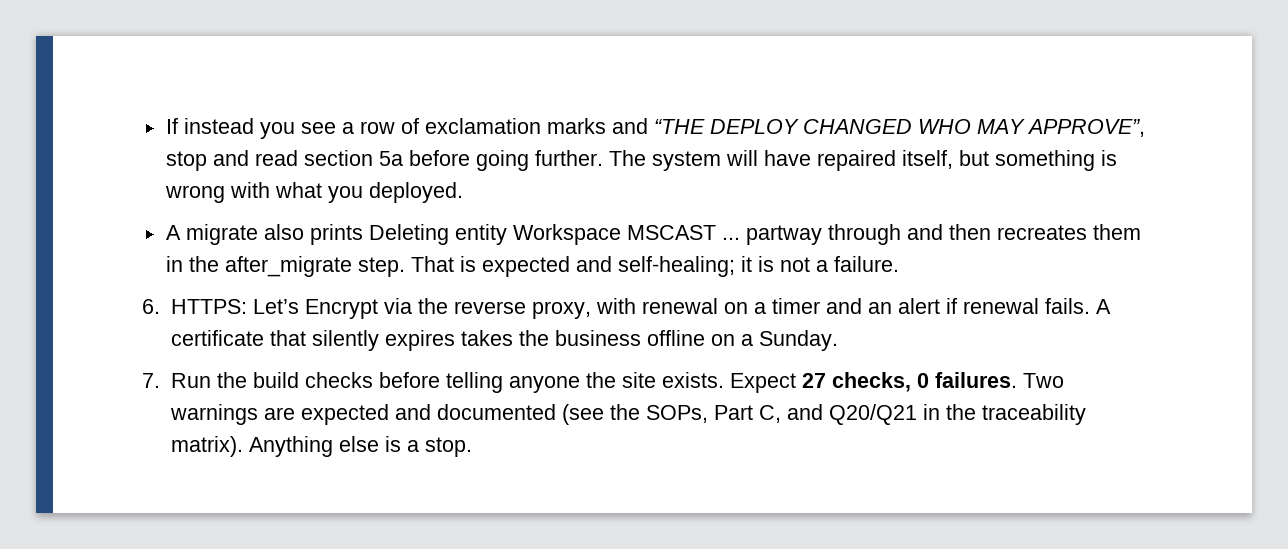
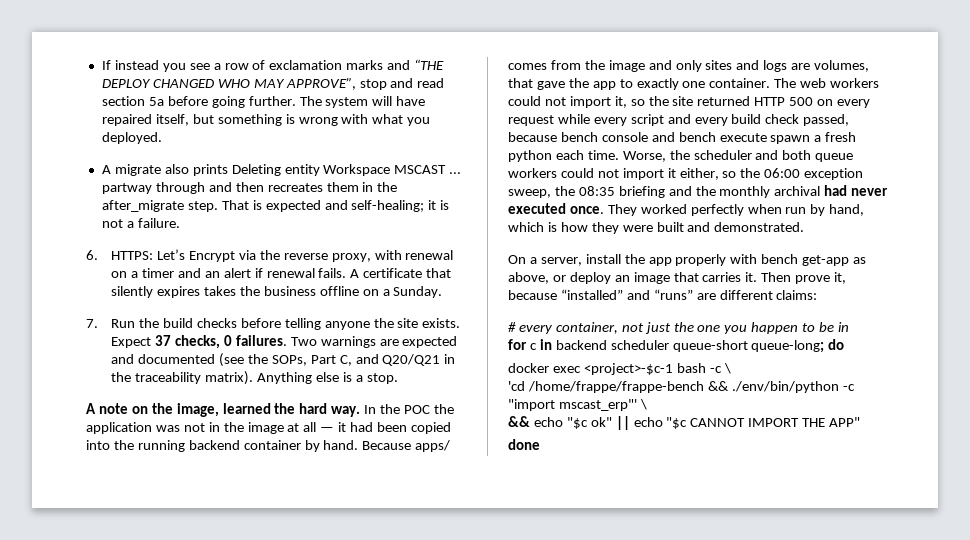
[801,373,826,388] 27 -> [155,335,172,346] 37
(472, 447) none -> [86,403,454,417] [86,422,451,434] [86,440,451,452] [508,60,870,72] [508,78,880,90] [508,96,871,108] [508,114,850,126] [508,132,857,144] [508,150,854,162] [508,168,864,180] [508,185,889,198] [508,203,865,216] [508,222,805,234] [508,254,867,266] [508,272,847,284] [508,289,818,300] [508,322,850,334] [508,339,845,353] [508,363,731,375] [508,381,855,393] [508,399,647,411] [508,416,861,430] [508,439,540,450] // A note on the image, learned the hard way. In the POC the application was not in the image at all — it had been copied into the running backend container by hand. Because apps/ comes from the image and only sites and logs are volumes, that gave the app to exactly one container. The web workers could not import it, so the site returned HTTP 500 on every request while every script and every build check passed, because bench console and bench execute spawn a fresh python each time. Worse, the scheduler and both queue workers could not import it either, so the 06:00 exception sweep, the 08:35 briefing and the monthly archival had never executed once. They worked perfectly when run by hand, which is how they were built and demonstrated. // On a server, install the app properly with bench get-app as above, or deploy an image that carries it. Then prove it, because “installed” and “runs” are different claims: // # every container, not just the one you happen to be in // for c in backend scheduler queue-short queue-long; do // docker exec <project>-$c-1 bash -c \ // 'cd /home/frappe/frappe-bench && ./env/bin/python -c "import mscast_erp"' \ // && echo "$c ok" || echo "$c CANNOT IMPORT THE APP" // done

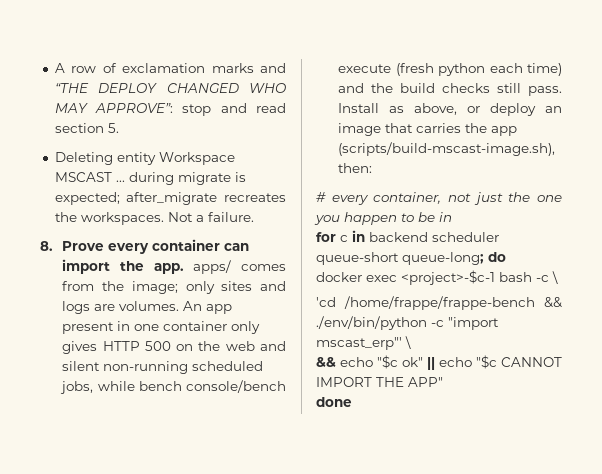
[101,60,221,72] If instead you see a -> [54,63,65,73] A
[285,77,356,90] APPROVE”, -> [95,103,174,113] APPROVE”:
[148,96,426,108] [101,114,431,126] [101,132,162,144] [101,164,228,176] 5a before going further. The system will have repaired itself, but something is wrong with what you deployed. // A migrate also prints -> [107,123,119,133] 5. //
[101,182,398,194] [101,200,450,212] [101,218,180,228] [86,249,454,262] [111,268,452,278] [111,286,443,298] [86,318,461,330] [111,335,458,349] [111,353,456,367] [111,371,398,385] [86,403,454,417] [86,422,451,434] [86,440,412,452] partway through and then recreates them in the after_migrate step. That is expected and self-healing; it is not a failure. // 6. HTTPS: Let’s Encrypt via the reverse proxy, with renewal on a timer and an alert if renewal fails. A certificate that silently expires takes the business offline on a Sunday. // 7. Run the build checks before telling anyone the site exists. Expect 37 checks, 0 failures. Two warnings are expected and documented (see the SOPs, Part C, and Q20/Q21 in the traceability matrix). Anything else is a stop. // A note on the image, learned the hard way. In the POC the application was not in the image at all — it had been copied into the running backend container by hand. Because -> [128,172,246,185] [54,192,286,205] [54,212,254,225] [40,239,250,254] [62,259,184,274] during migrate is expected; after_migrate recreates the workspaces. Not a failure. // 8. Prove every container can import the app.
[608,60,672,72] image and -> [131,281,178,294] image;
[814,60,870,72] [508,78,880,90] [508,96,871,108] [508,114,850,126] [508,132,857,144] [508,150,854,162] [508,168,864,180] [508,185,889,198] [508,203,865,216] [508,222,805,234] [508,254,850,266] volumes, that gave the app to exactly one container. The web workers could not import it, so the site returned HTTP 500 on every request while every script and every build check passed, because bench console and bench execute spawn a fresh python each time. Worse, the scheduler and both queue workers could not import it either, so the 06:00 exception sweep, the 08:35 briefing and the monthly archival had never executed once. They worked perfectly when run by hand, which is how they were built and demonstrated. // On a server, install the app properly with bench get-app -> [119,301,233,314] [62,321,261,334] [62,341,286,354] [62,361,264,374] [60,380,286,394] [338,63,562,76] [338,83,562,96] [338,103,380,113] volumes. An app present in one container only gives HTTP 500 on the web and silent non-running scheduled jobs, while bench console/bench execute (fresh python each time) and the build checks still pass. Install
[745,272,847,284] [508,289,818,300] it. Then prove it, because “installed” and “runs” are different claims: -> [465,123,518,136] [338,142,556,156] [338,163,373,173] the app (scripts/build-mscast-image.sh), then:

